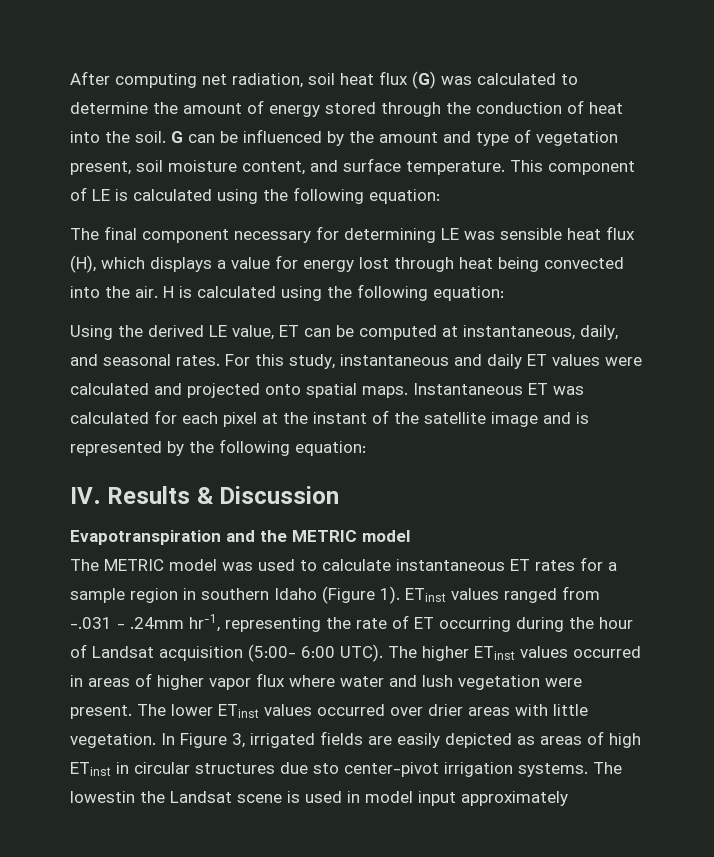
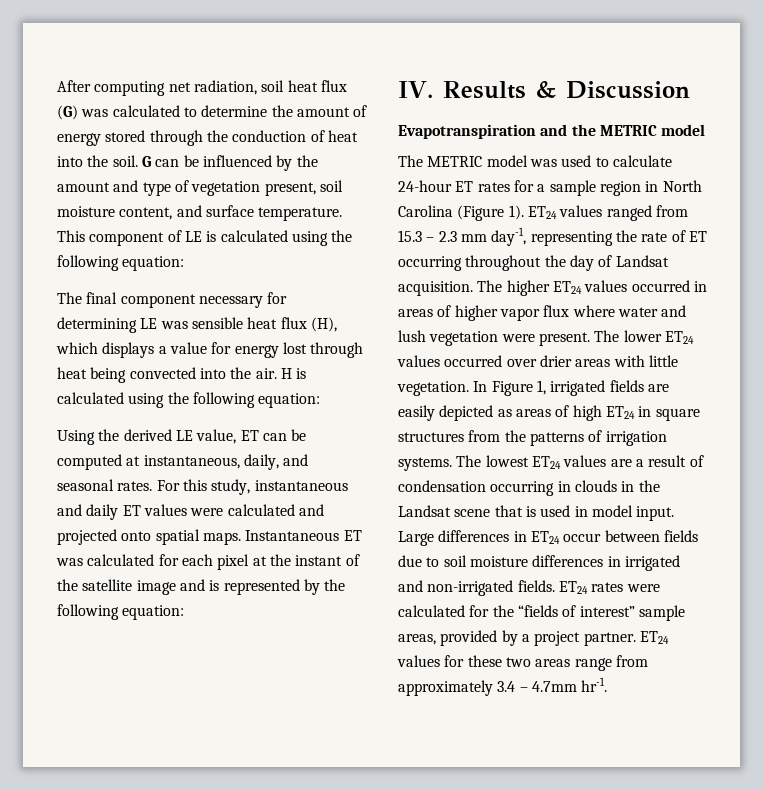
[396,559,505,571] instantaneous -> [398,180,452,192] 24-hour
[201,588,317,600] southern Idaho -> [662,180,702,192] [398,205,453,217] North Carolina
[405,588,446,602] ETinst -> [527,206,557,219] ET24
[70,614,220,632] -.031 - .24mm hr-1, -> [398,227,527,246] 15.3 – 2.3 mm day-1,
[516,617,633,632] [70,644,383,662] during the hour of Landsat acquisition (5:00- 6:00 UTC). -> [465,255,669,271] [398,281,473,296] throughout the day of Landsat acquisition.
[474,646,515,660] ETinst -> [552,281,582,294] ET24
[218,704,259,718] ETinst -> [664,331,694,344] ET24
[232,733,245,748] 3, -> [536,380,546,395] 1,
[70,762,622,777] [70,791,135,803] ETinst in circular structures due sto center-pivot irrigation systems. The lowestin -> [605,406,700,421] [398,430,667,446] [398,455,704,471] [398,480,635,496] ET24 in square structures from the patterns of irrigation systems. The lowest ET24 values are a result of condensation occurring in clouds in
(282, 798) none -> [494,505,523,517] that
[418,791,568,806] input approximately -> [636,506,675,521] [398,530,698,546] [398,555,680,571] [398,580,660,596] [398,605,685,621] [398,630,669,646] [397,655,648,671] [398,677,608,696] input. Large differences in ET24 occur between fields due to soil moisture differences in irrigated and non-irrigated fields. ET24 rates were calculated for the “fields of interest” sample areas, provided by a project partner. ET24 values for these two areas range from approximately 3.4 – 4.7mm hr-1.

